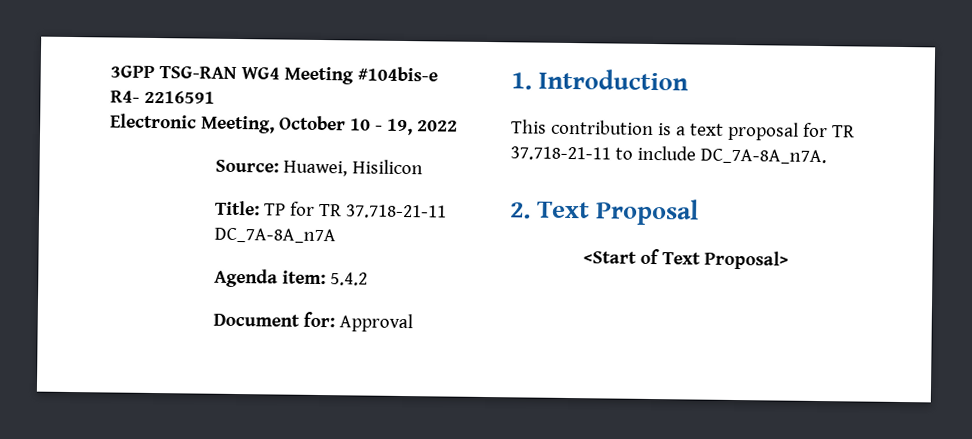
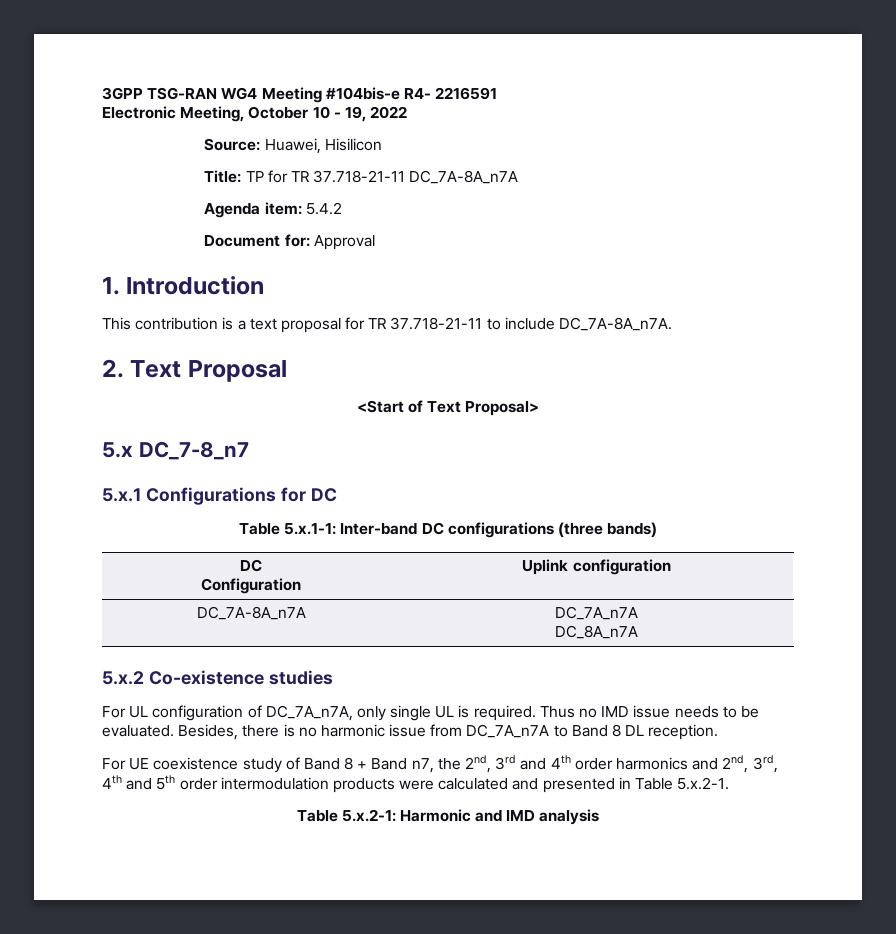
(789, 260) none -> [102,441,249,460] [102,487,337,505] [238,522,658,538] [240,559,262,572] [201,578,301,594] [522,559,671,575] [196,606,306,620] [555,606,638,620] [555,625,638,639] [102,670,333,685] [102,705,759,721] [102,724,719,740] [102,755,778,773] [102,775,730,793] [296,809,600,825] // 5.x DC_7-8_n7 // 5.x.1 Configurations for DC // Table 5.x.1-1: Inter-band DC configurations (three bands) // DC // Configuration | Uplink configuration // DC_7A-8A_n7A | DC_7A_n7A // DC_8A_n7A // 5.x.2 Co-existence studies // For UL configuration of DC_7A_n7A, only single UL is required. Thus no IMD issue needs to be evaluated. Besides, there is no harmonic issue from DC_7A_n7A to Band 8 DL reception. // For UE coexistence study of Band 8 + Band n7, the 2nd, 3rd and 4th order harmonics and 2nd, 3rd, 4th and 5th order intermodulation products were calculated and presented in Table 5.x.2-1. // Table 5.x.2-1: Harmonic and IMD analysis

